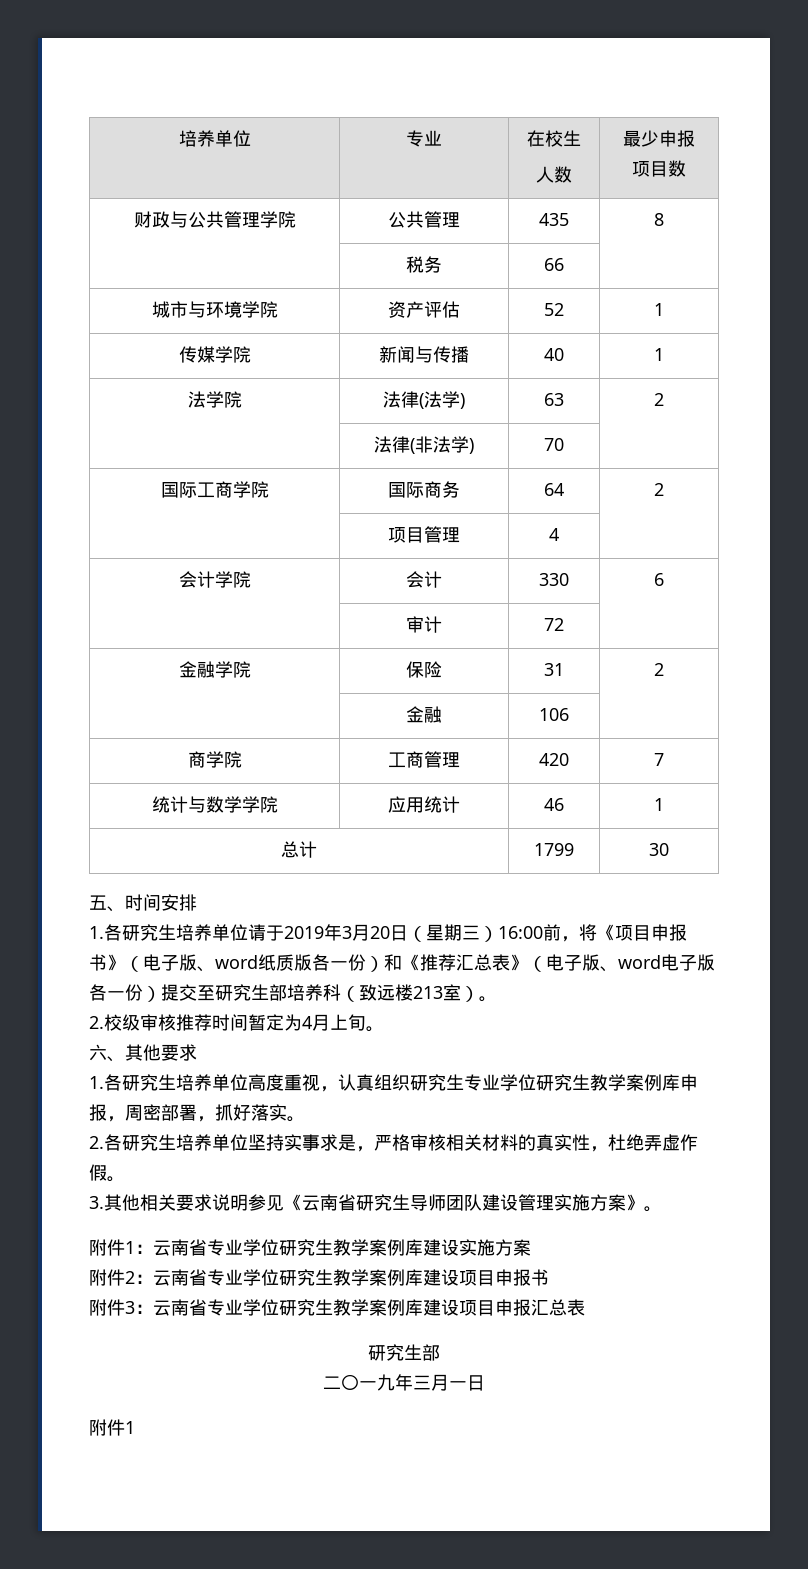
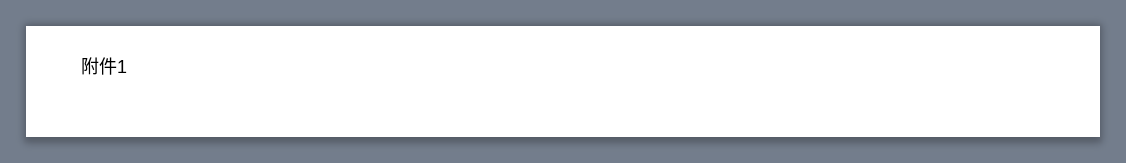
[178,130,251,147] [406,130,442,147] [527,130,581,147] [536,166,572,183] [623,130,695,147] [632,160,686,177] [133,211,296,228] [388,211,460,228] [539,213,569,226] [654,213,664,226] [406,256,442,273] [544,258,564,271] [151,301,278,318] [388,301,460,318] [544,303,564,316] [654,303,664,316] [178,346,251,363] [379,346,469,363] [544,348,564,361] [654,348,664,361] [187,391,242,408] [383,391,465,409] [544,393,564,406] [654,393,664,406] [374,436,474,454] [544,438,564,451] [160,481,269,498] [388,481,460,498] [544,483,564,496] [654,483,664,496] [388,526,460,543] [549,528,559,541] [178,571,251,588] [406,571,442,588] [539,573,569,586] [654,573,664,586] [406,616,442,633] [544,618,564,631] [178,661,251,678] [406,661,442,678] [544,663,564,676] [654,663,664,676] [406,706,442,723] [539,708,569,721] [187,751,242,768] [388,751,460,768] [539,753,569,766] [654,753,664,766] [151,796,278,813] [388,796,460,813] [544,798,564,811] [654,798,664,811] [281,841,317,858] [534,843,574,856] [649,843,669,856] [89,894,197,912] [89,924,687,942] [89,954,715,972] [89,984,497,1002] [89,1014,384,1032] [89,1044,197,1062] [89,1074,698,1092] [89,1104,305,1122] [89,1134,698,1152] [89,1164,125,1182] [89,1194,662,1212] [89,1239,531,1256] [89,1269,549,1286] [89,1299,585,1316] [368,1344,440,1361] [323,1374,485,1391] 培养单位 | 专业 | 在校生 // 人数 | 最少申报 // 项目数 // 财政与公共管理学院 | 公共管理 | 435 | 8 // | 税务 | 66 | // 城市与环境学院 | 资产评估 | 52 | 1 // 传媒学院 | 新闻与传播 | 40 | 1 // 法学院 | 法律(法学) | 63 | 2 // | 法律(非法学) | 70 | // 国际工商学院 | 国际商务 | 64 | 2 // | 项目管理 | 4 | // 会计学院 | 会计 | 330 | 6 // | 审计 | 72 | // 金融学院 | 保险 | 31 | 2 // | 金融 | 106 | // 商学院 | 工商管理 | 420 | 7 // 统计与数学学院 | 应用统计 | 46 | 1 // 总计 | 1799 | 30 // 五、时间安排 // 1.各研究生培养单位请于2019年3月20日（星期三）16:00前，将《项目申报书》（电子版、word纸质版各一份）和《推荐汇总表》（电子版、word电子版各一份）提交至研究生部培养科（致远楼213室）。 // 2.校级审核推荐时间暂定为4月上旬。 // 六、其他要求 // 1.各研究生培养单位高度重视，认真组织研究生专业学位研究生教学案例库申报，周密部署，抓好落实。 // 2.各研究生培养单位坚持实事求是，严格审核相关材料的真实性，杜绝弄虚作假。 // 3.其他相关要求说明参见《云南省研究生导师团队建设管理实施方案》。 // 附件1：云南省专业学位研究生教学案例库建设实施方案 // 附件2：云南省专业学位研究生教学案例库建设项目申报书 // 附件3：云南省专业学位研究生教学案例库建设项目申报汇总表 // 研究生部 // 二〇一九年三月一日 // -> (81, 66) none

